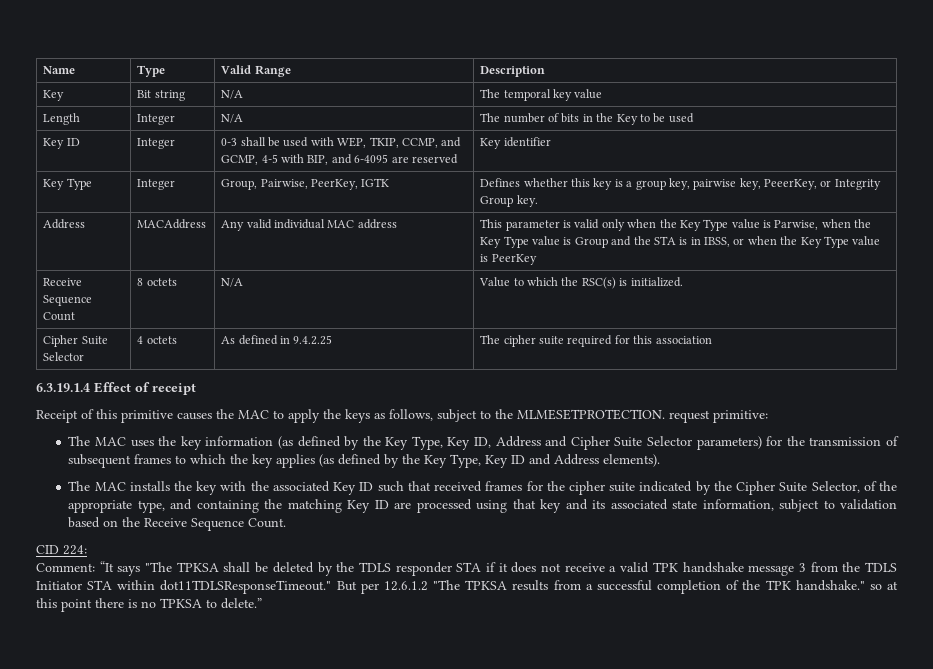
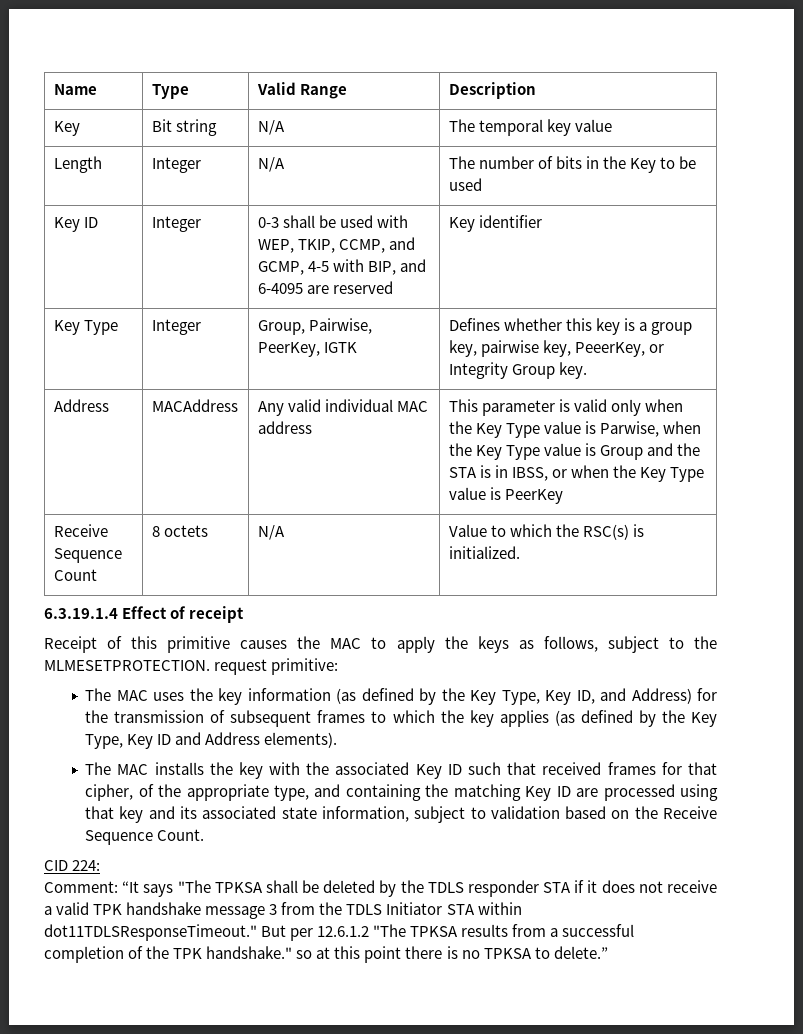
[43,335,108,347] [43,352,85,361] [137,336,177,344] [221,335,333,345] [480,335,712,347] // Cipher Suite Selector | 4 octets | As defined in 9.4.2.25 | The cipher suite required for this association -> (520, 552) none
[495,436,762,450] Address and Cipher Suite Selector parameters) -> [600,688,692,704] and Address)
[546,481,860,495] the cipher suite indicated by the Cipher Suite Selector, -> [688,762,717,775] [85,784,134,801] that cipher,

